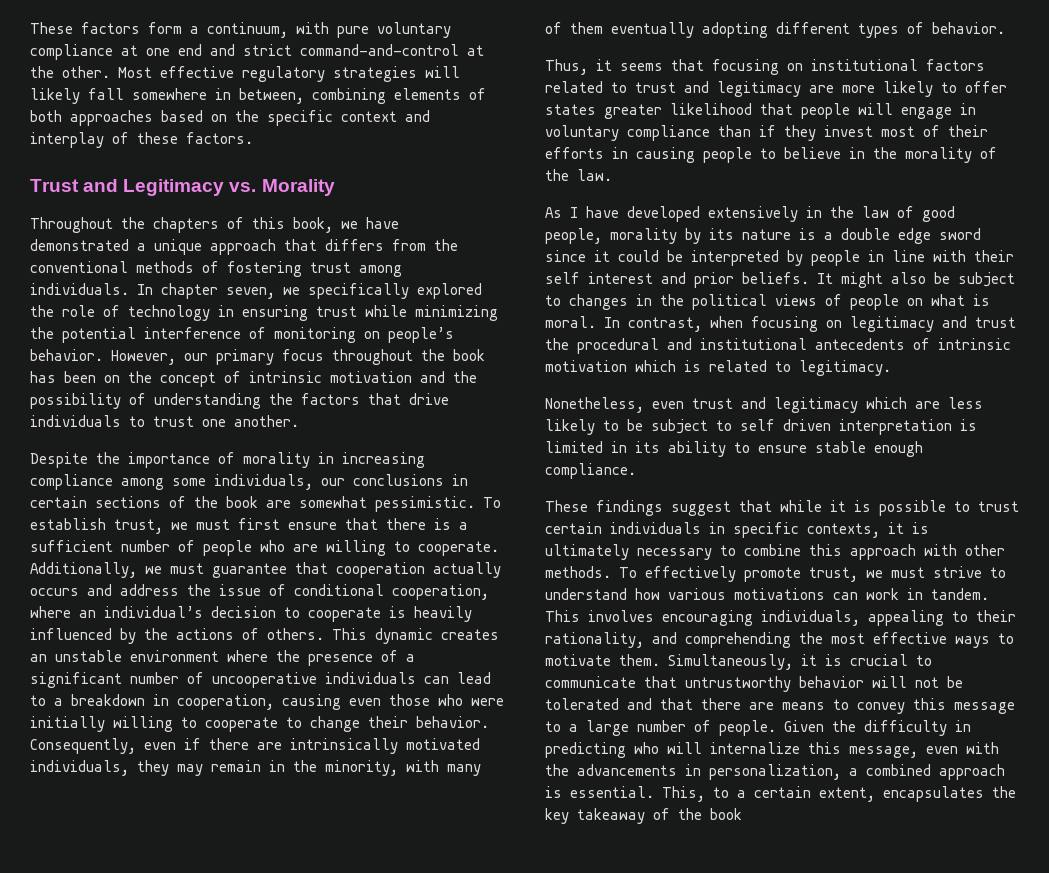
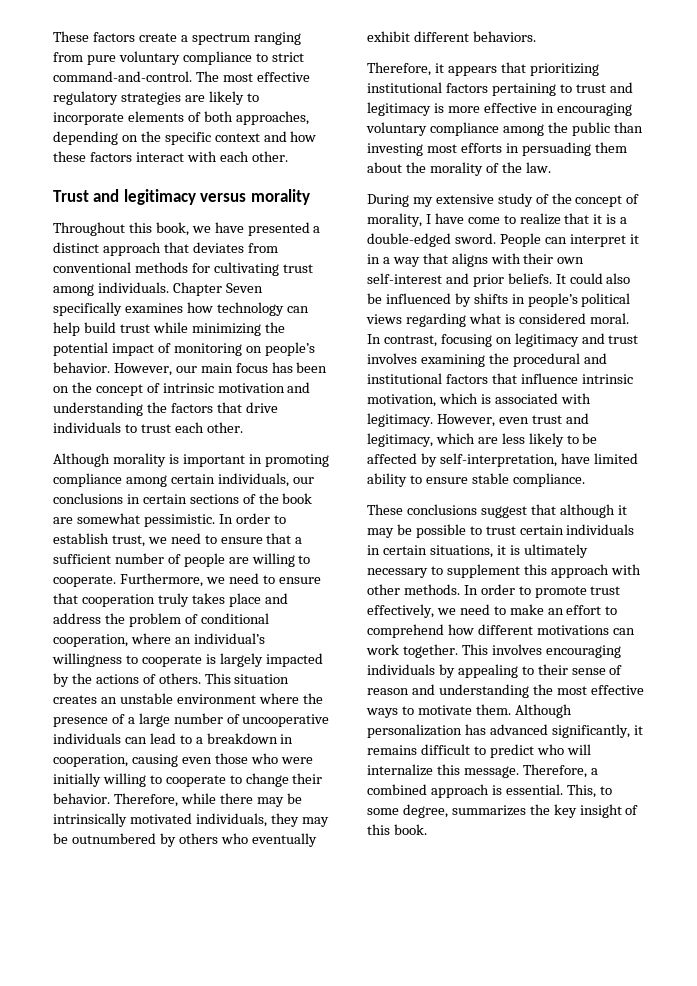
[148,22,451,38] [30,44,484,60] [30,66,460,82] [30,88,386,104] form a continuum, with pure voluntary compliance at one end and strict command-and-control at the other. Most effective regulatory strategies will likely fall somewhere in between, combining -> [138,32,301,45] [53,51,304,65] [53,71,310,82] [53,91,259,105] [53,112,124,125] create a spectrum ranging from pure voluntary compliance to strict command-and-control. The most effective regulatory strategies are likely to incorporate
[70,110,203,126] approaches based -> [235,111,309,125] [53,131,118,145] approaches, depending
[30,132,253,148] [30,179,335,196] [30,217,399,233] [30,239,458,255] [30,261,402,277] [30,283,482,299] [30,305,308,321] interplay of these factors. // Trust and Legitimacy vs. Morality // Throughout the chapters of this book, we have demonstrated a unique approach that differs from the conventional methods of fostering trust among individuals. In chapter seven, we specifically explored the role of technology in ensuring -> [290,131,317,142] [53,151,288,162] [53,189,310,205] [53,222,321,236] [53,242,278,256] [53,262,313,276] [53,282,263,296] [53,302,309,316] [53,322,116,336] how these factors interact with each other. // Trust and legitimacy versus morality // Throughout this book, we have presented a distinct approach that deviates from conventional methods for cultivating trust among individuals. Chapter Seven specifically examines how technology can help build
[144,327,241,339] interference -> [111,343,154,356] impact
[216,349,485,365] primary focus throughout the book -> [200,363,268,373] main focus
[453,371,477,383] [30,393,146,409] the possibility of -> (311, 387) none
[202,415,299,427] [30,452,425,468] [30,474,206,490] one another. // Despite the importance of morality in increasing compliance among some -> [174,422,243,433] [53,453,329,467] [53,473,215,487] each other. // Although morality is important in promoting compliance among certain
[483,497,501,508] [30,518,451,534] To establish trust, we must first ensure that there is -> [218,513,286,524] [53,533,292,547] In order to establish trust, we need to ensure that
[260,540,285,552] who -> (225, 560) none
[30,562,501,578] [30,588,79,596] Additionally, we must guarantee that cooperation actually occurs -> [119,573,321,587] [53,593,261,607] Furthermore, we need to ensure that cooperation truly takes place
[219,584,261,596] issue -> [128,613,181,627] problem
[211,606,276,618] decision -> [52,653,122,667] willingness
[414,606,472,622] [30,628,112,640] heavily influenced -> [219,653,323,667] largely impacted
[375,628,433,644] dynamic -> [234,674,290,684] situation
[30,672,122,688] significant -> [138,713,170,727] large
[30,738,282,754] Consequently, even if there are -> [113,793,302,807] Therefore, while there may be
[211,760,481,776] [545,22,1005,38] [545,59,985,75] [545,81,603,93] remain in the minority, with many of them eventually adopting different types of behavior. // Thus, it seems that focusing on institutional factors related -> [53,833,317,847] [367,31,536,42] [367,62,599,76] [367,82,556,96] be outnumbered by others who eventually exhibit different behaviors. // Therefore, it appears that prioritizing institutional factors pertaining
[809,81,1007,97] [545,103,976,119] [545,125,988,141] [545,147,865,163] are more likely to offer states greater likelihood that people will engage in voluntary compliance than if they invest most of their efforts in causing people to believe in -> [433,103,632,116] [366,122,643,136] [367,142,627,156] [367,162,402,173] is more effective in encouraging voluntary compliance among the public than investing most efforts in persuading them about
[545,206,955,222] [545,228,981,244] [545,250,1014,266] [545,272,653,284] As I have developed extensively in the law of good people, morality by its nature is a double edge sword since it could be interpreted by people in line with their self interest -> [367,193,640,207] [367,213,628,227] [367,233,639,247] [367,253,585,267] [367,273,442,284] During my extensive study of the concept of morality, I have come to realize that it is a double-edged sword. People can interpret it in a way that aligns with their own self-interest
[841,272,883,288] might -> [569,273,603,284] could
[958,272,1015,287] [545,294,923,310] subject to changes in the political views of people on -> [385,293,631,307] [366,313,466,327] influenced by shifts in people’s political views regarding
(990, 300) none -> [518,313,586,324] considered
[710,316,743,328] when -> (437, 341) none
(1016, 322) none -> [367,353,485,367] involves examining
[815,338,1011,350] [545,360,791,372] antecedents of intrinsic motivation which is related to -> [445,373,633,384] [367,393,591,407] factors that influence intrinsic motivation, which is associated with
[545,397,644,413] // Nonetheless, -> [436,414,495,427] However,
[774,397,858,413] legitimacy -> [367,433,433,447] legitimacy,
[651,419,977,435] [545,441,660,453] subject to self driven interpretation is limited in its -> [367,453,638,467] affected by self-interpretation, have limited
[874,441,923,457] enough -> (509, 478) none
[596,500,663,516] findings -> [406,504,477,515] conclusions
[780,500,871,512] while it is -> [559,504,627,518] [367,524,412,538] although it may be
[733,522,880,538] specific contexts, -> [382,545,493,558] certain situations,
[744,544,801,556] combine -> [446,564,520,578] supplement
[619,566,1006,582] [545,588,726,600] To effectively promote trust, we must strive to understand how various -> [463,584,621,598] [367,604,618,618] [367,624,533,638] In order to promote trust effectively, we need to make an effort to comprehend how different
[907,588,989,600] in tandem. -> [402,644,458,658] together.
[761,610,860,626] individuals, -> [367,664,455,678] individuals by
[545,632,791,648] rationality, and comprehending -> [571,665,623,675] [367,684,529,698] sense of reason and understanding
[668,654,932,670] [545,676,963,692] [545,698,1015,714] [545,720,971,736] [545,742,999,758] [545,764,841,780] Simultaneously, it is crucial to communicate that untrustworthy behavior will not be tolerated and that there are means to convey this message to a large number of people. Given the difficulty in predicting who will internalize this message, even with the advancements in personalization, -> [514,704,572,718] [367,724,643,738] [367,744,591,758] [367,764,587,778] Although personalization has advanced significantly, it remains difficult to predict who will internalize this message. Therefore,
[737,786,1016,802] [545,808,742,824] a certain extent, encapsulates the key takeaway of the book -> [367,804,639,818] [367,824,427,835] some degree, summarizes the key insight of this book.

